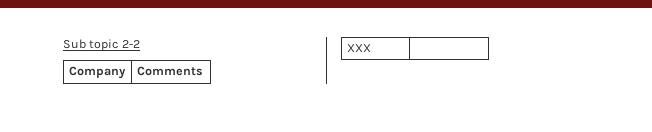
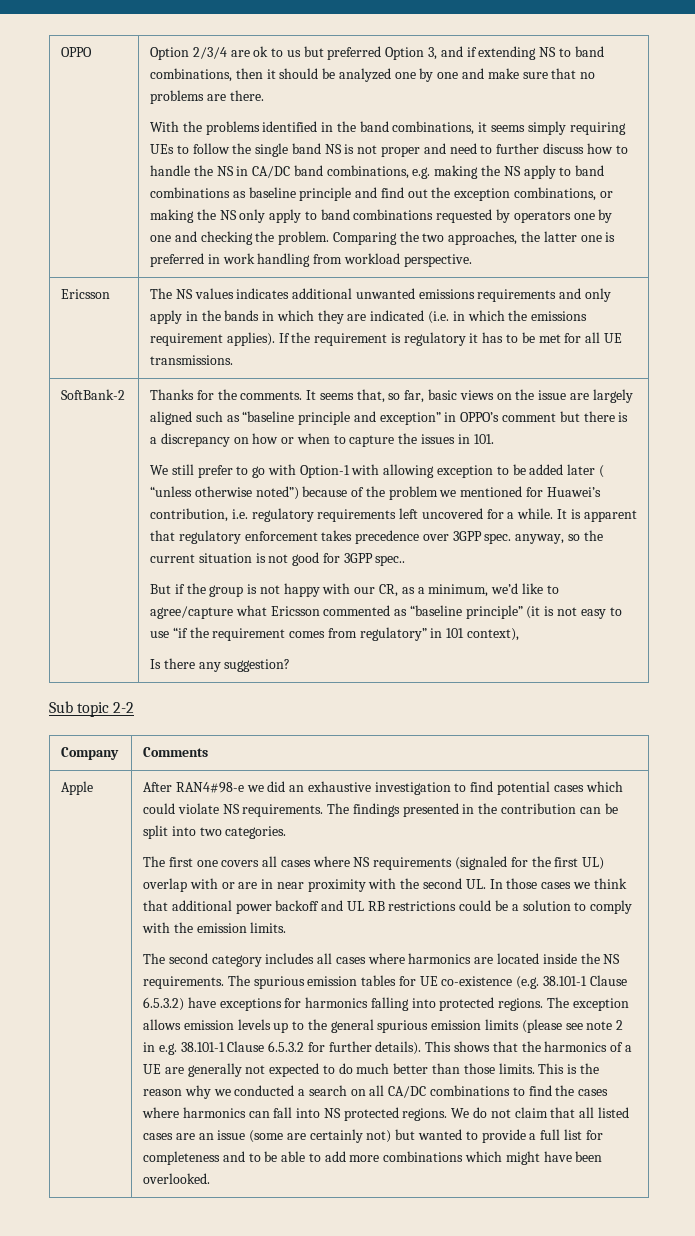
(63, 44) none -> [61,47,93,57] [150,46,604,60] [150,68,596,82] [150,90,264,104] [150,121,626,135] [150,143,628,157] [150,165,605,179] [150,187,613,201] [150,209,613,223] [150,231,616,245] [150,253,472,267] [61,289,111,299] [150,288,612,302] [150,310,588,324] [150,332,622,346] [150,355,234,365] [61,389,126,400] [150,389,633,403] [150,411,629,425] [150,433,494,447] [150,464,604,478] [150,486,601,500] [150,508,637,522] [150,530,603,544] [150,552,406,566] [150,583,559,597] [150,605,622,619] [150,627,520,641] [150,658,291,672] OPPO | Option 2/3/4 are ok to us but preferred Option 3, and if extending NS to band combinations, then it should be analyzed one by one and make sure that no problems are there. // With the problems identified in the band combinations, it seems simply requiring UEs to follow the single band NS is not proper and need to further discuss how to handle the NS in CA/DC band combinations, e.g. making the NS apply to band combinations as baseline principle and find out the exception combinations, or making the NS only apply to band combinations requested by operators one by one and checking the problem. Comparing the two approaches, the latter one is preferred in work handling from workload perspective. // Ericsson | The NS values indicates additional unwanted emissions requirements and only apply in the bands in which they are indicated (i.e. in which the emissions requirement applies). If the requirement is regulatory it has to be met for all UE transmissions. // SoftBank-2 | Thanks for the comments. It seems that, so far, basic views on the issue are largely aligned such as “baseline principle and exception” in OPPO’s comment but there is a discrepancy on how or when to capture the issues in 101. // We still prefer to go with Option-1 with allowing exception to be added later ( “unless otherwise noted”) because of the problem we mentioned for Huawei’s contribution, i.e. regulatory requirements left uncovered for a while. It is apparent that regulatory enforcement takes precedence over 3GPP spec. anyway, so the current situation is not good for 3GPP spec.. // But if the group is not happy with our CR, as a minimum, we’d like to agree/capture what Ericsson commented as “baseline principle” (it is not easy to use “if the requirement comes from regulatory” in 101 context), // Is there any suggestion? //
[346,44,371,52] XXX | -> [61,781,94,795] [143,781,623,795] [143,803,618,817] [143,825,287,839] [143,856,605,870] [143,878,627,892] [143,900,633,914] [142,922,287,933] [143,953,621,967] [143,975,627,989] [143,997,629,1011] [143,1019,624,1033] [143,1041,632,1055] [143,1063,599,1077] [143,1085,609,1099] [142,1107,629,1121] [143,1129,603,1143] [143,1151,603,1165] [143,1173,211,1184] Apple | After RAN4#98-e we did an exhaustive investigation to find potential cases which could violate NS requirements. The findings presented in the contribution can be split into two categories. // The first one covers all cases where NS requirements (signaled for the first UL) overlap with or are in near proximity with the second UL. In those cases we think that additional power backoff and UL RB restrictions could be a solution to comply with the emission limits. // The second category includes all cases where harmonics are located inside the NS requirements. The spurious emission tables for UE co-existence (e.g. 38.101-1 Clause 6.5.3.2) have exceptions for harmonics falling into protected regions. The exception allows emission levels up to the general spurious emission limits (please see note 2 in e.g. 38.101-1 Clause 6.5.3.2 for further details). This shows that the harmonics of a UE are generally not expected to do much better than those limits. This is the reason why we conducted a search on all CA/DC combinations to find the cases where harmonics can fall into NS protected regions. We do not claim that all listed cases are an issue (some are certainly not) but wanted to provide a full list for completeness and to be able to add more combinations which might have been overlooked.

